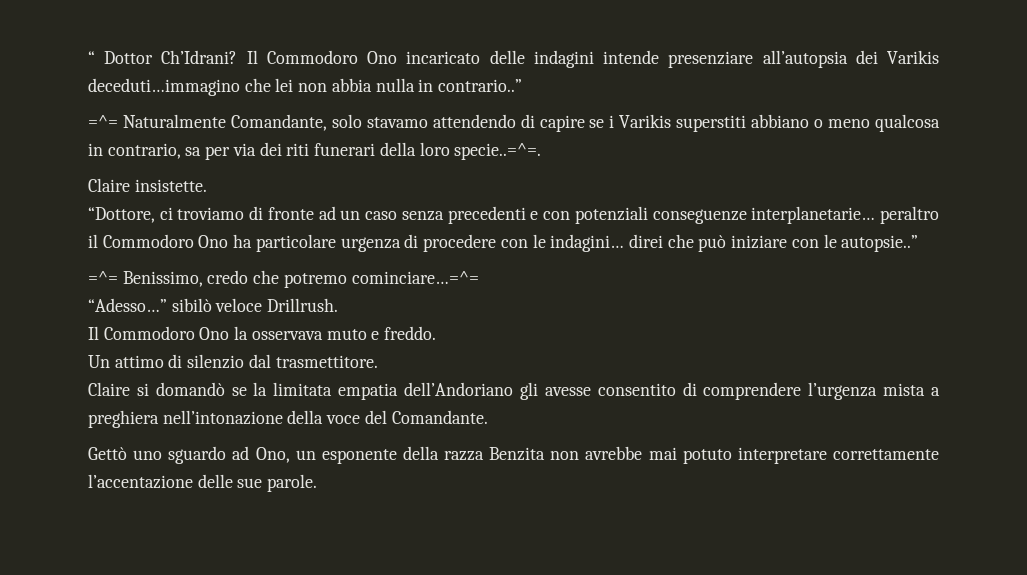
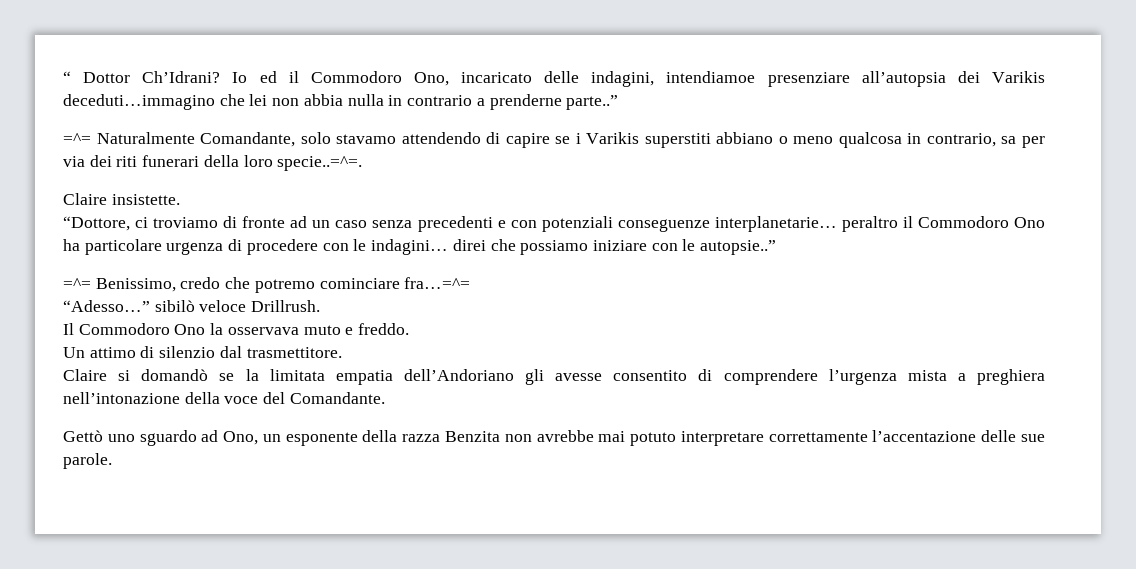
[246,50,660,68] Il Commodoro Ono incaricato delle indagini intende -> [232,71,756,87] Io ed il Commodoro Ono, incaricato delle indagini, intendiamoe
[438,79,523,92] contrario..” -> [407,94,619,110] contrario a prenderne parte..”
[698,235,727,252] può -> [520,240,589,255] possiamo
[351,271,479,284] cominciare…=^= -> [319,277,471,289] cominciare fra…=^=

